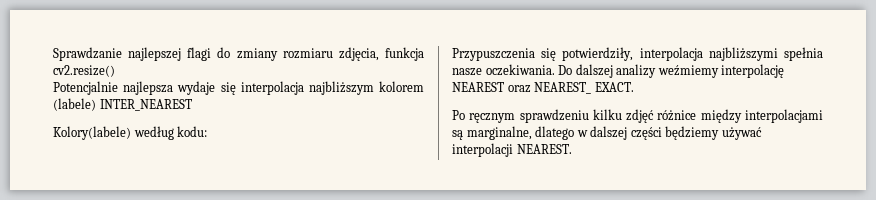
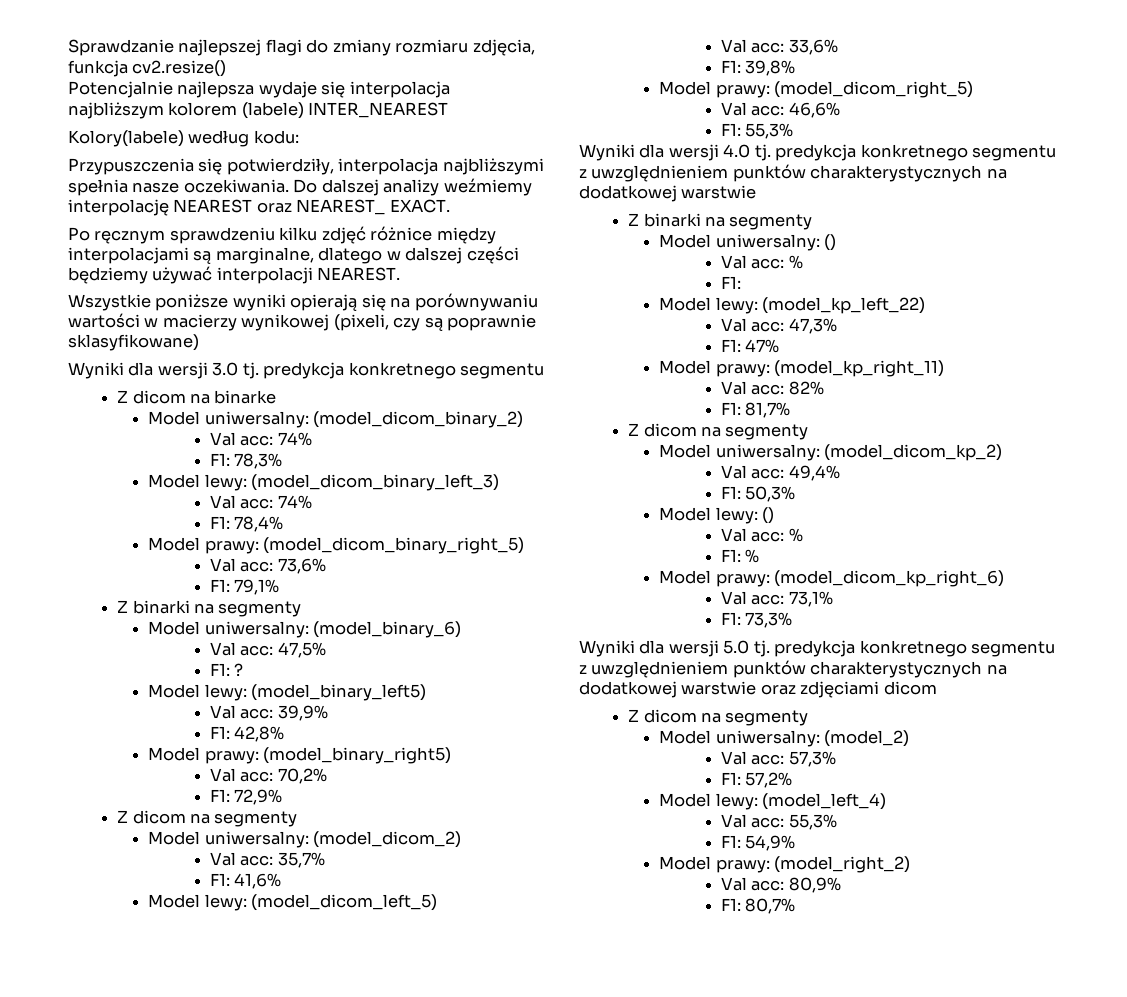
(572, 149) none -> [68,293,538,311] [68,313,537,331] [68,334,199,351] [68,362,545,379] [117,390,277,404] [148,411,524,428] [210,432,312,446] [210,453,283,469] [148,474,500,491] [210,495,312,509] [210,516,284,532] [148,537,525,554] [210,558,326,574] [210,579,280,595] [117,600,302,617] [148,621,462,638] [210,642,326,658] [210,663,244,676] [148,684,427,701] [210,705,328,721] [210,726,285,742] [148,747,452,764] [210,768,327,784] [210,789,283,805] [117,810,298,827] [148,831,462,848] [210,852,325,868] [210,873,282,889] [148,894,438,911] [721,39,838,55] [721,60,796,76] [659,81,974,98] [721,102,840,118] [721,123,794,139] [579,144,1057,161] [579,164,1007,182] [579,185,757,202] [628,213,813,230] [659,234,837,251] [721,255,803,269] [721,276,742,289] [659,297,926,314] [721,318,837,334] [721,339,780,353] [659,360,945,377] [721,381,824,395] [721,402,791,418] [628,423,809,440] [659,444,1003,461] [721,465,840,481] [721,486,796,502] [659,507,775,524] [721,528,803,542] [721,549,760,563] [659,570,1005,587] [721,591,833,607] [721,612,793,628] [579,640,1056,657] [579,660,1007,678] [579,681,937,698] [628,709,809,726] [659,730,910,747] [721,751,836,767] [721,772,793,788] [659,793,887,810] [721,814,837,830] [721,835,796,851] [659,856,911,873] [721,877,841,893] [721,898,796,914] // Wszystkie poniższe wyniki opierają się na porównywaniu wartości w macierzy wynikowej (pixeli, czy są poprawnie sklasyfikowane) // Wyniki dla wersji 3.0 tj. predykcja konkretnego segmentu // Z dicom na binarke // Model uniwersalny: (model_dicom_binary_2) // Val acc: 74% // F1: 78,3% // Model lewy: (model_dicom_binary_left_3) // Val acc: 74% // F1: 78,4% // Model prawy: (model_dicom_binary_right_5) // Val acc: 73,6% // F1: 79,1% // Z binarki na segmenty // Model uniwersalny: (model_binary_6) // Val acc: 47,5% // F1: ? // Model lewy: (model_binary_left5) // Val acc: 39,9% // F1: 42,8% // Model prawy: (model_binary_right5) // Val acc: 70,2% // F1: 72,9% // Z dicom na segmenty // Model uniwersalny: (model_dicom_2) // Val acc: 35,7% // F1: 41,6% // Model lewy: (model_dicom_left_5) // Val acc: 33,6% // F1: 39,8% // Model prawy: (model_dicom_right_5) // Val acc: 46,6% // F1: 55,3% // Wyniki dla wersji 4.0 tj. predykcja konkretnego segmentu z uwzględnieniem punktów charakterystycznych na dodatkowej warstwie // Z binarki na segmenty // Model uniwersalny: () // Val acc: % // F1: // Model lewy: (model_kp_left_22) // Val acc: 47,3% // F1: 47% // Model prawy: (model_kp_right_11) // Val acc: 82% // F1: 81,7% // Z dicom na segmenty // Model uniwersalny: (model_dicom_kp_2) // Val acc: 49,4% // F1: 50,3% // Model lewy: () // Val acc: % // F1: % // Model prawy: (model_dicom_kp_right_6) // Val acc: 73,1% // F1: 73,3% // Wyniki dla wersji 5.0 tj. predykcja konkretnego segmentu z uwzględnieniem punktów charakterystycznych na dodatkowej warstwie oraz zdjęciami dicom // Z dicom na segmenty // Model uniwersalny: (model_2) // Val acc: 57,3% // F1: 57,2% // Model lewy: (model_left_4) // Val acc: 55,3% // F1: 54,9% // Model prawy: (model_right_2) // Val acc: 80,9% // F1: 80,7%

